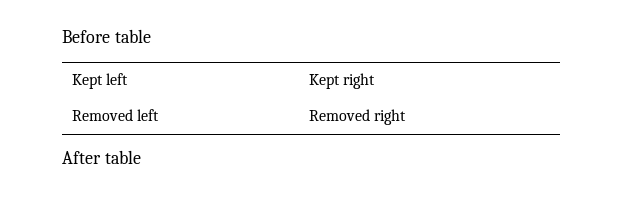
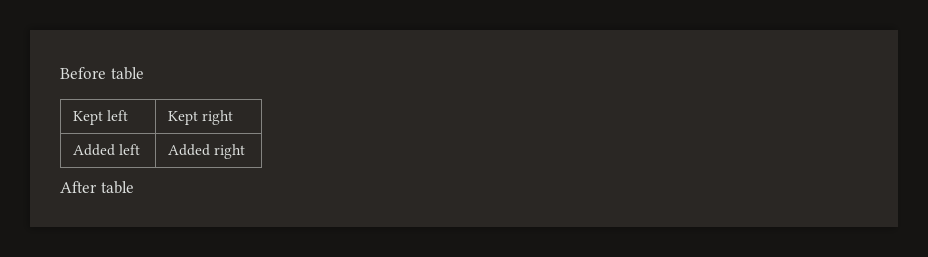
[71,109,159,121] [308,109,370,121] Removed left | Removed -> [73,144,141,156] [168,144,211,156] Added left | Added

